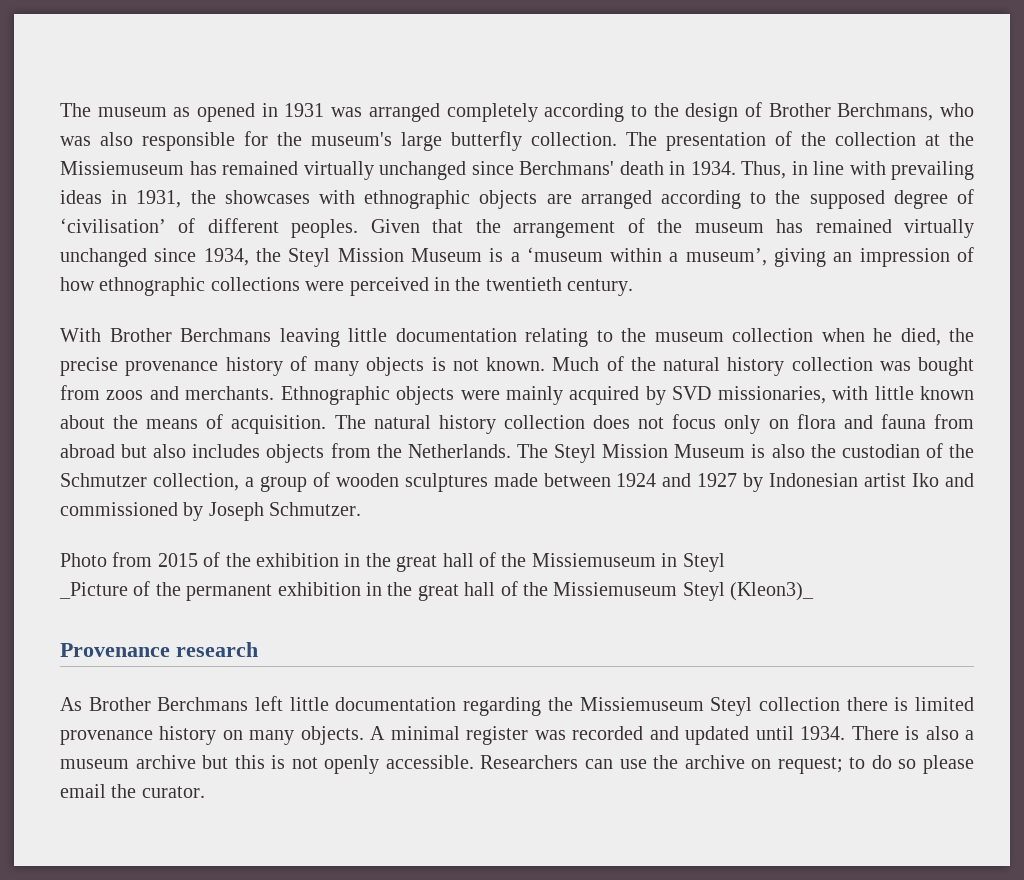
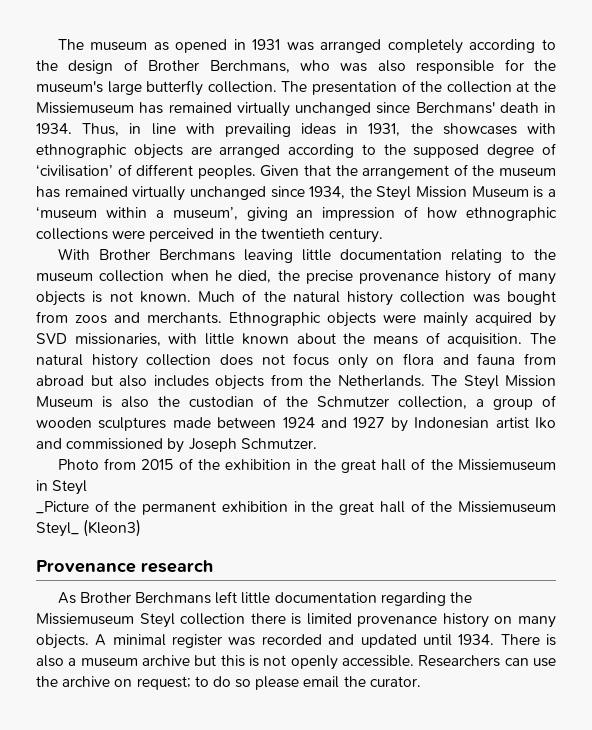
[682,582,815,601] Steyl (Kleon3)_ -> [36,519,142,537] Steyl_ (Kleon3)

